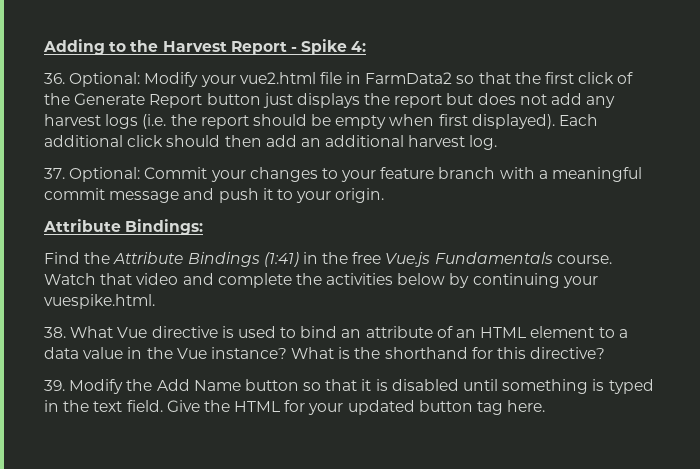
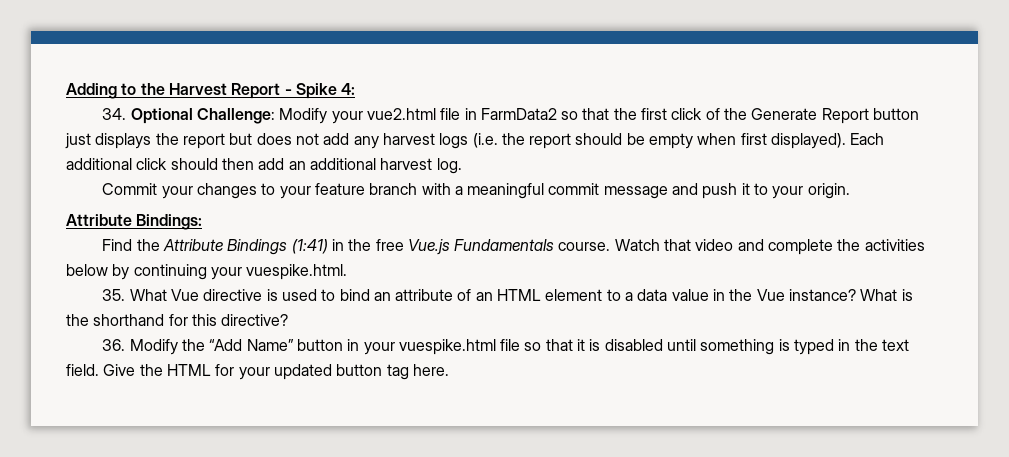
[44,72,141,87] 36. Optional: -> [102,108,275,124] 34. Optional Challenge:
[44,167,141,182] 37. Optional: -> (462, 166) none
[44,327,66,338] 38. -> [102,289,126,301] 35.
[44,380,65,391] 39. -> [102,339,126,351] 36.
[156,379,299,391] Add Name button -> [209,339,521,355] “Add Name” button in your vuespike.html file

